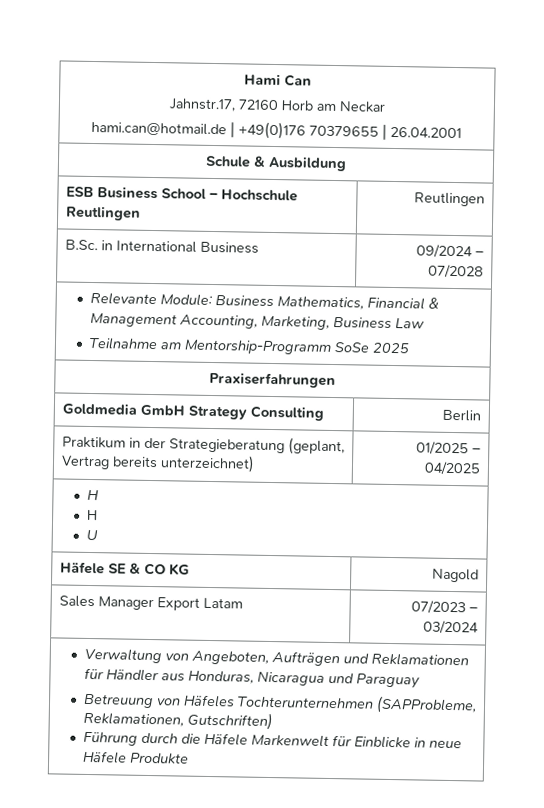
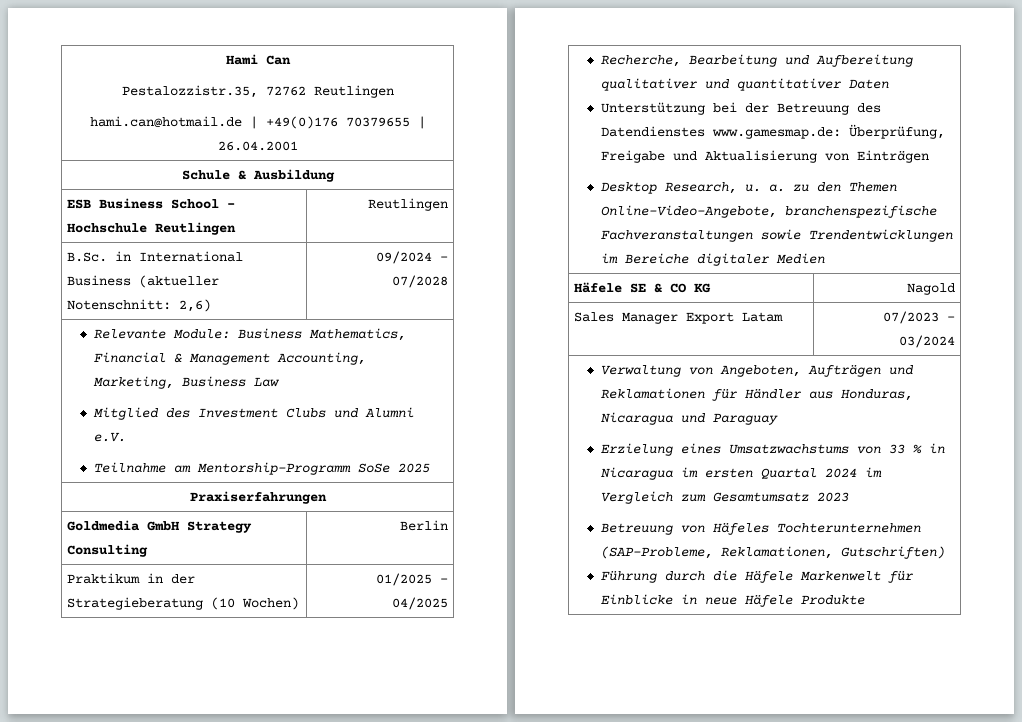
[168,98,386,113] Jahnstr.17, 72160 Horb am Neckar -> [121,85,394,98] Pestalozzistr.35, 72762 Reutlingen
(259, 247) none -> [139,275,220,288] [67,299,212,312] (aktueller Notenschnitt: 2,6)
(425, 323) none -> [92,407,414,420] [93,432,126,442] // Mitglied des Investment Clubs und Alumni e.V.
[287,437,345,456] [60,454,255,473] (geplant, Vertrag bereits unterzeichnet) -> [211,597,300,610] (10 Wochen)
[86,489,99,501] [86,509,98,521] [85,529,98,541] H // H // U -> [600,54,913,67] [600,78,889,91] [600,102,881,115] [600,124,945,139] [600,150,929,163] [600,182,897,194] [600,205,937,218] [600,229,953,242] [600,253,825,266] Recherche, Bearbeitung und Aufbereitung qualitativer und quantitativer Daten // Unterstützung bei der Betreuung des Datendienstes www.gamesmap.de: Überprüfung, Freigabe und Aktualisierung von Einträgen // Desktop Research, u. a. zu den Themen Online-Video-Angebote, branchenspezifische Fachveranstaltungen sowie Trendentwicklungen im Bereiche digitaler Medien
(420, 681) none -> [600,443,945,456] [600,467,882,480] [600,491,849,504] // Erzielung eines Umsatzwachstums von 33 % in Nicaragua im ersten Quartal 2024 im Vergleich zum Gesamtumsatz 2023
[375,695,477,715] (SAPProbleme, -> [600,546,713,559] (SAP-Probleme,

